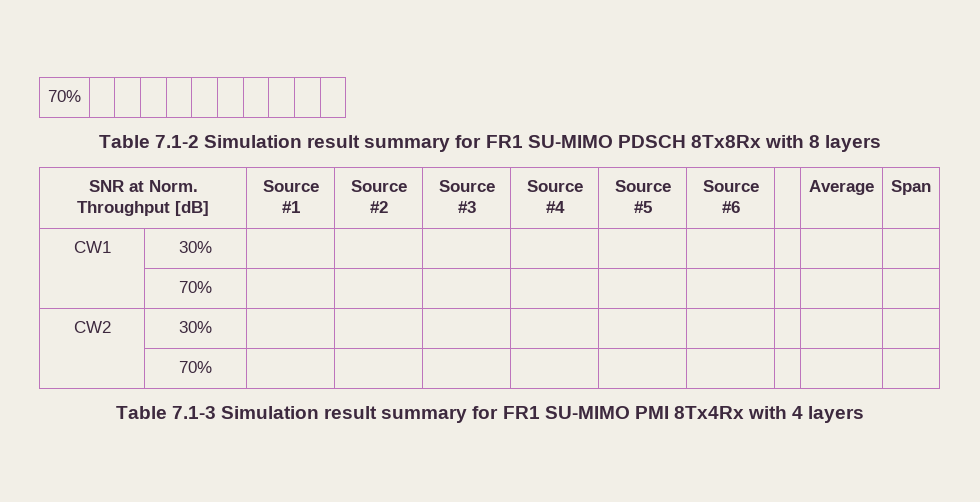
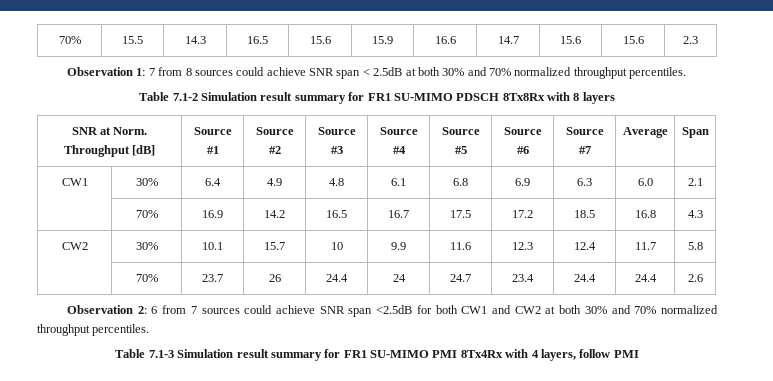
[48,90,81,102] 70% | | | | | | | | | | -> [58,36,81,44] [122,36,143,44] [184,36,206,44] [247,36,268,44] [309,36,331,44] [372,36,393,44] [434,36,456,44] [497,36,519,44] [560,36,581,44] [622,36,644,44] [683,36,698,44] [67,67,687,79] 70% | 15.5 | 14.3 | 16.5 | 15.6 | 15.9 | 16.6 | 14.7 | 15.6 | 15.6 | 2.3 // Observation 1: 7 from 8 sources could achieve SNR span < 2.5dB at both 30% and 70% normalized throughput percentiles.
(740, 207) none -> [565,127,604,135] [578,146,591,154] Source #7
[179,281,213,293] [73,321,111,333] [179,321,213,333] [179,361,213,373] | | | | | | | | // | 70% | | | | | | | | | // CW2 | 30% | | | | | | | | | // | 70% | | | | | | | | | -> [205,178,221,186] [267,178,282,186] [329,178,344,186] [391,178,406,186] [453,178,468,186] [515,178,530,186] [577,178,592,186] [637,178,653,186] [687,178,703,186] [135,210,158,218] [202,210,223,218] [264,210,285,218] [326,210,347,218] [388,210,409,218] [450,210,471,218] [512,210,533,218] [574,210,595,218] [634,210,656,218] [687,210,703,218] [61,242,88,250] [135,242,158,250] [202,242,223,250] [264,242,285,250] [330,242,343,250] [391,242,406,250] [450,242,471,250] [512,242,533,250] [574,242,596,250] [634,242,656,250] [687,242,703,250] [135,274,158,282] [202,274,223,282] [268,274,281,282] [326,274,348,282] [392,274,406,282] [450,274,471,282] [512,274,534,282] [574,274,596,282] [634,274,657,282] [687,274,703,282] [67,305,718,317] [37,324,150,336] 6.4 | 4.9 | 4.8 | 6.1 | 6.8 | 6.9 | 6.3 | 6.0 | 2.1 // | 70% | 16.9 | 14.2 | 16.5 | 16.7 | 17.5 | 17.2 | 18.5 | 16.8 | 4.3 // CW2 | 30% | 10.1 | 15.7 | 10 | 9.9 | 11.6 | 12.3 | 12.4 | 11.7 | 5.8 // | 70% | 23.7 | 26 | 24.4 | 24 | 24.7 | 23.4 | 24.4 | 24.4 | 2.6 // Observation 2: 6 from 7 sources could achieve SNR span <2.5dB for both CW1 and CW2 at both 30% and 70% normalized throughput percentiles.
[808,406,865,423] layers -> [540,349,639,361] layers, follow PMI

